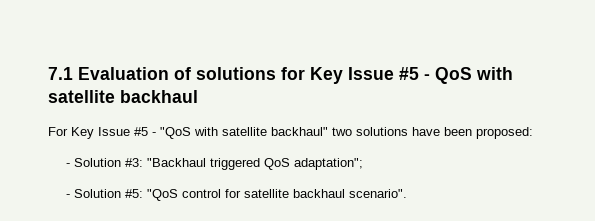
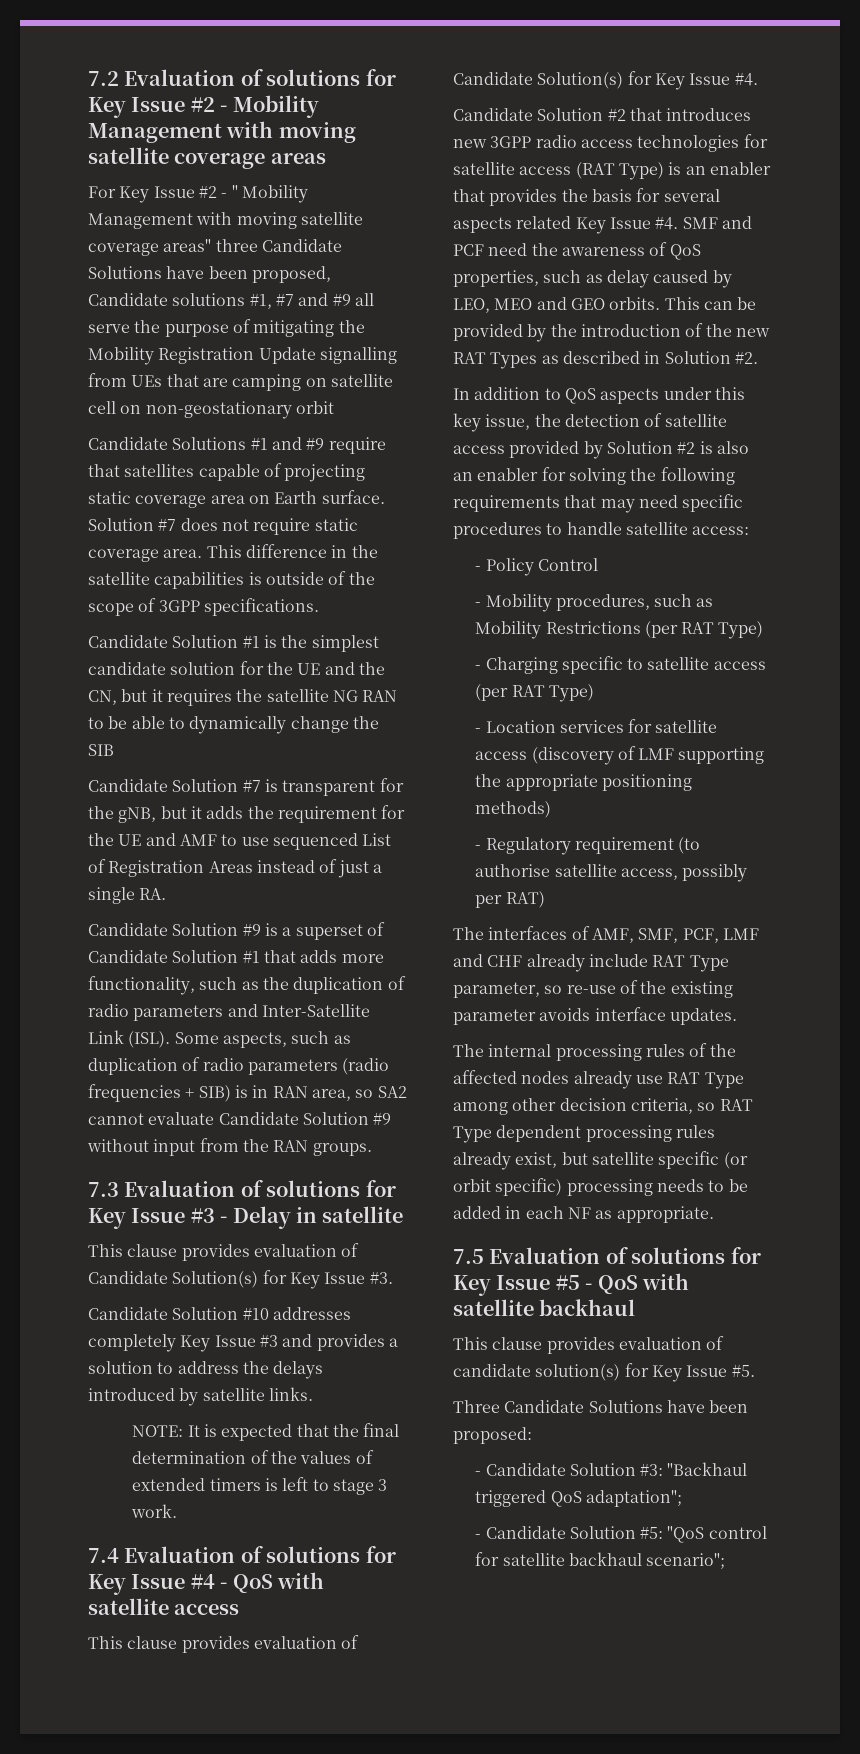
[48,67,73,80] 7.1 -> [88,69,396,86] [88,95,319,118] [88,121,356,143] [88,147,326,169] [88,185,308,203] [88,212,363,229] [88,239,342,256] [88,266,331,283] [88,293,374,309] [88,319,365,337] [88,347,397,365] [88,373,393,391] [88,401,334,419] [88,437,386,454] [88,463,366,482] [88,490,385,508] [88,518,358,535] [88,544,378,562] [88,571,375,589] [88,598,319,616] [88,635,379,652] [88,661,385,675] [88,689,398,706] [88,716,379,734] [88,744,114,756] [88,778,404,796] [88,805,406,823] [88,833,392,850] [88,859,382,878] [88,887,167,904] [88,922,385,940] [88,950,384,963] [88,976,406,995] [88,1004,370,1021] [88,1030,351,1048] [88,1057,390,1075] [88,1084,407,1102] [88,1112,392,1125] [87,1138,372,1156] [88,1180,396,1197] [88,1206,404,1229] [88,1243,360,1261] [88,1270,393,1289] [88,1307,351,1320] [88,1334,398,1352] [88,1361,324,1379] [88,1387,313,1406] [132,1423,400,1441] [132,1450,374,1464] [132,1477,388,1495] [131,1504,178,1518] [88,1546,396,1563] [88,1572,324,1595] [88,1598,240,1615] [88,1635,360,1653] [453,71,758,90] [453,108,752,121] [453,134,768,152] [453,162,771,180] [453,188,720,206] [453,216,752,234] [453,242,701,260] [453,270,732,288] [453,297,757,313] [453,323,770,342] [453,351,758,369] [453,387,745,404] [453,413,727,432] [453,441,749,459] [453,467,735,485] [453,494,744,513] [453,522,750,539] [475,558,598,576] [475,594,714,612] [475,621,764,639] [475,656,766,674] [475,684,594,702] [475,719,718,733] [475,746,765,765] [475,774,692,791] [475,801,552,818] [475,837,701,855] [475,864,748,882] [475,891,545,908] [453,926,759,943] [453,954,729,972] [453,980,733,998] [453,1007,737,1025] [453,1043,736,1061] [453,1070,744,1089] [453,1098,753,1115] [453,1125,715,1143] [453,1151,748,1170] [453,1178,748,1196] [453,1206,714,1223] [453,1249,484,1264] 7.2 Evaluation of solutions for Key Issue #2 - Mobility Management with moving satellite coverage areas // For Key Issue #2 - " Mobility Management with moving satellite coverage areas" three Candidate Solutions have been proposed, Candidate solutions #1, #7 and #9 all serve the purpose of mitigating the Mobility Registration Update signalling from UEs that are camping on satellite cell on non-geostationary orbit // Candidate Solutions #1 and #9 require that satellites capable of projecting static coverage area on Earth surface. Solution #7 does not require static coverage area. This difference in the satellite capabilities is outside of the scope of 3GPP specifications. // Candidate Solution #1 is the simplest candidate solution for the UE and the CN, but it requires the satellite NG RAN to be able to dynamically change the SIB // Candidate Solution #7 is transparent for the gNB, but it adds the requirement for the UE and AMF to use sequenced List of Registration Areas instead of just a single RA. // Candidate Solution #9 is a superset of Candidate Solution #1 that adds more functionality, such as the duplication of radio parameters and Inter-Satellite Link (ISL). Some aspects, such as duplication of radio parameters (radio frequencies + SIB) is in RAN area, so SA2 cannot evaluate Candidate Solution #9 without input from the RAN groups. // 7.3 Evaluation of solutions for Key Issue #3 - Delay in satellite // This clause provides evaluation of Candidate Solution(s) for Key Issue #3. // Candidate Solution #10 addresses completely Key Issue #3 and provides a solution to address the delays introduced by satellite links. // NOTE: It is expected that the final determination of the values of extended timers is left to stage 3 work. // 7.4 Evaluation of solutions for Key Issue #4 - QoS with satellite access // This clause provides evaluation of Candidate Solution(s) for Key Issue #4. // Candidate Solution #2 that introduces new 3GPP radio access technologies for satellite access (RAT Type) is an enabler that provides the basis for several aspects related Key Issue #4. SMF and PCF need the awareness of QoS properties, such as delay caused by LEO, MEO and GEO orbits. This can be provided by the introduction of the new RAT Types as described in Solution #2. // In addition to QoS aspects under this key issue, the detection of satellite access provided by Solution #2 is also an enabler for solving the following requirements that may need specific procedures to handle satellite access: // - Policy Control // - Mobility procedures, such as Mobility Restrictions (per RAT Type) // - Charging specific to satellite access (per RAT Type) // - Location services for satellite access (discovery of LMF supporting the appropriate positioning methods) // - Regulatory requirement (to authorise satellite access, possibly per RAT) // The interfaces of AMF, SMF, PCF, LMF and CHF already include RAT Type parameter, so re-use of the existing parameter avoids interface updates. // The internal processing rules of the affected nodes already use RAT Type among other decision criteria, so RAT Type dependent processing rules already exist, but satellite specific (or orbit specific) processing needs to be added in each NF as appropriate. // 7.5
[48,127,408,139] For Key Issue #5 - "QoS with satellite backhaul" two solutions -> [453,1336,725,1354] [453,1363,755,1382] [453,1400,663,1413] This clause provides evaluation of candidate solution(s) for Key Issue #5. // Three Candidate Solutions
(70, 165) none -> [485,1463,566,1476] Candidate
(70, 196) none -> [485,1526,566,1539] Candidate
[348,189,407,198] scenario". -> [646,1553,726,1569] scenario";

